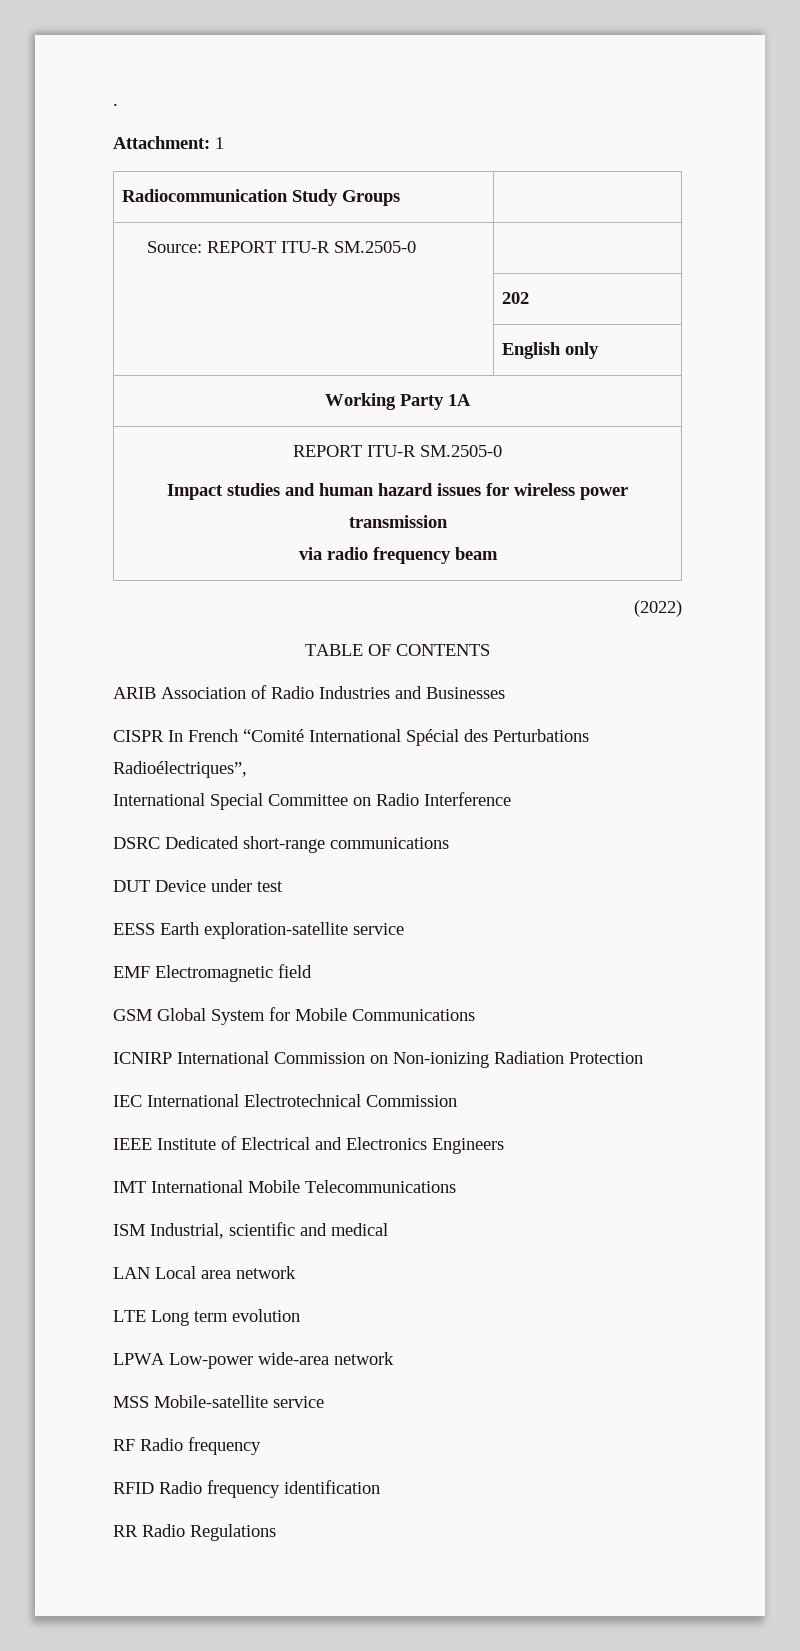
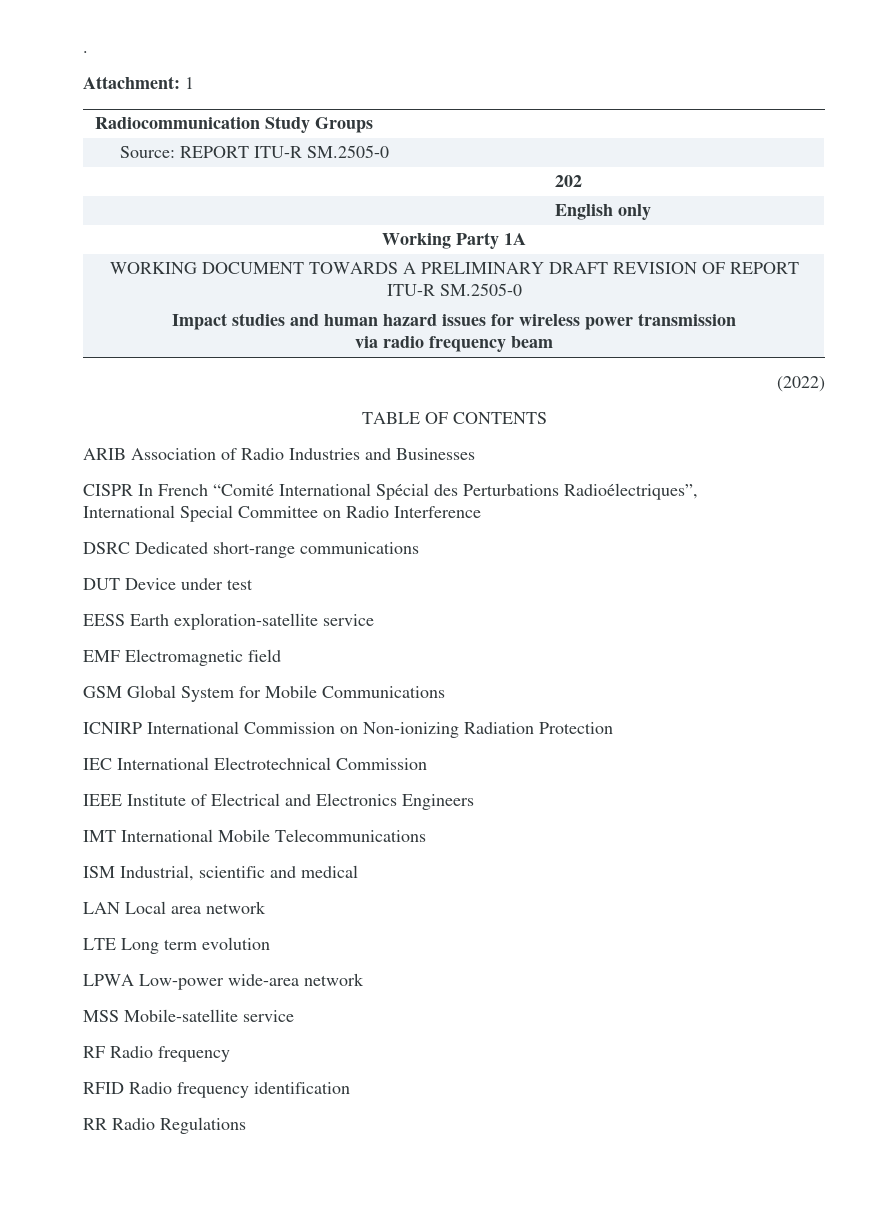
(471, 400) none -> [109,262,725,274] WORKING DOCUMENT TOWARDS A PRELIMINARY DRAFT REVISION OF

